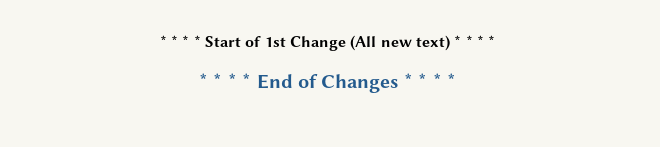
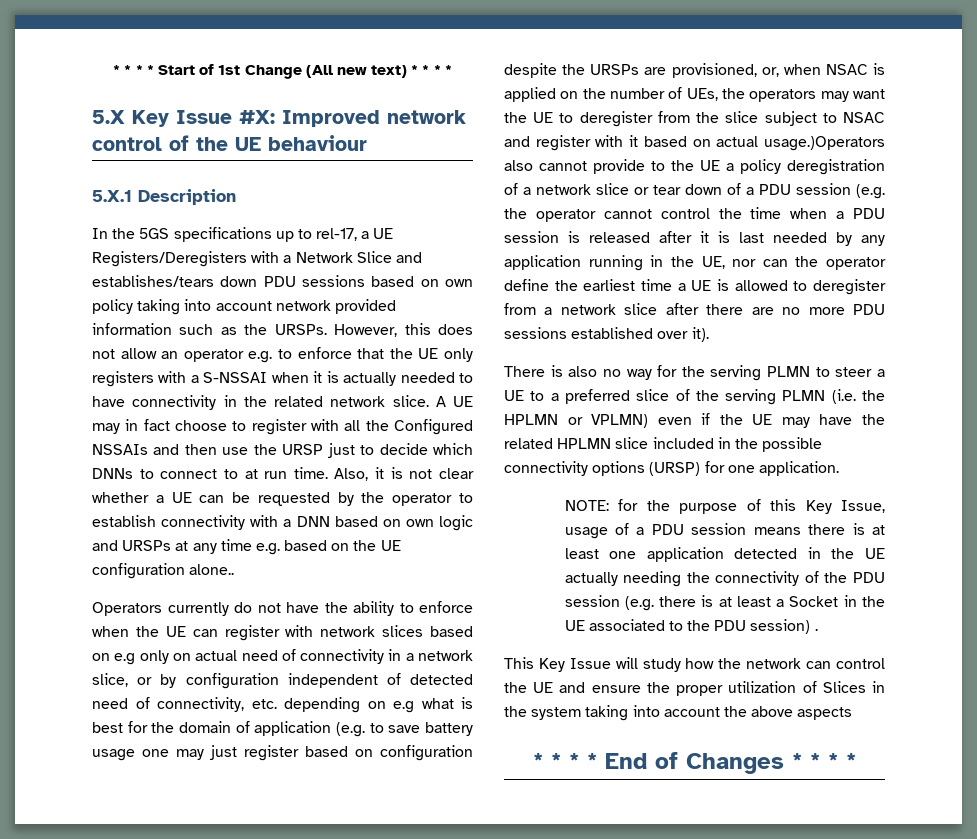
(496, 41) none -> [92,110,466,127] [92,135,367,151] [92,189,236,205] [92,227,394,242] [92,251,422,267] [92,275,473,287] [92,299,396,315] [92,323,473,337] [92,347,474,363] [92,371,474,387] [92,395,473,410] [92,419,473,435] [92,443,474,458] [92,467,474,481] [92,492,473,506] [92,515,473,531] [92,539,401,555] [92,563,235,579] [92,601,473,616] [92,625,473,641] [92,649,474,665] [92,673,473,689] [92,697,473,713] [92,721,474,737] [92,745,473,761] [504,63,885,78] [504,87,885,102] [504,111,885,127] [504,135,885,151] [504,159,885,175] [504,183,885,199] [504,207,885,222] [504,231,885,246] [504,255,886,271] [504,279,886,295] [504,303,885,315] [504,327,709,342] [504,365,885,381] [504,389,885,405] [504,413,885,428] [504,437,823,452] [504,461,839,476] [564,499,885,514] [564,523,885,539] [564,547,885,562] [564,571,885,587] [564,595,885,611] [564,619,818,634] [504,657,885,672] [504,681,885,696] [504,705,853,721] // 5.X Key Issue #X: Improved network control of the UE behaviour // 5.X.1 Description // In the 5GS specifications up to rel-17, a UE Registers/Deregisters with a Network Slice and establishes/tears down PDU sessions based on own policy taking into account network provided information such as the URSPs. However, this does not allow an operator e.g. to enforce that the UE only registers with a S-NSSAI when it is actually needed to have connectivity in the related network slice. A UE may in fact choose to register with all the Configured NSSAIs and then use the URSP just to decide which DNNs to connect to at run time. Also, it is not clear whether a UE can be requested by the operator to establish connectivity with a DNN based on own logic and URSPs at any time e.g. based on the UE configuration alone.. // Operators currently do not have the ability to enforce when the UE can register with network slices based on e.g only on actual need of connectivity in a network slice, or by configuration independent of detected need of connectivity, etc. depending on e.g what is best for the domain of application (e.g. to save battery usage one may just register based on configuration despite the URSPs are provisioned, or, when NSAC is applied on the number of UEs, the operators may want the UE to deregister from the slice subject to NSAC and register with it based on actual usage.)Operators also cannot provide to the UE a policy deregistration of a network slice or tear down of a PDU session (e.g. the operator cannot control the time when a PDU session is released after it is last needed by any application running in the UE, nor can the operator define the earliest time a UE is allowed to deregister from a network slice after there are no more PDU sessions established over it). // There is also no way for the serving PLMN to steer a UE to a preferred slice of the serving PLMN (i.e. the HPLMN or VPLMN) even if the UE may have the related HPLMN slice included in the possible connectivity options (URSP) for one application. // NOTE: for the purpose of this Key Issue, usage of a PDU session means there is at least one application detected in the UE actually needing the connectivity of the PDU session (e.g. there is at least a Socket in the UE associated to the PDU session) . // This Key Issue will study how the network can control the UE and ensure the proper utilization of Slices in the system taking into account the above aspects

